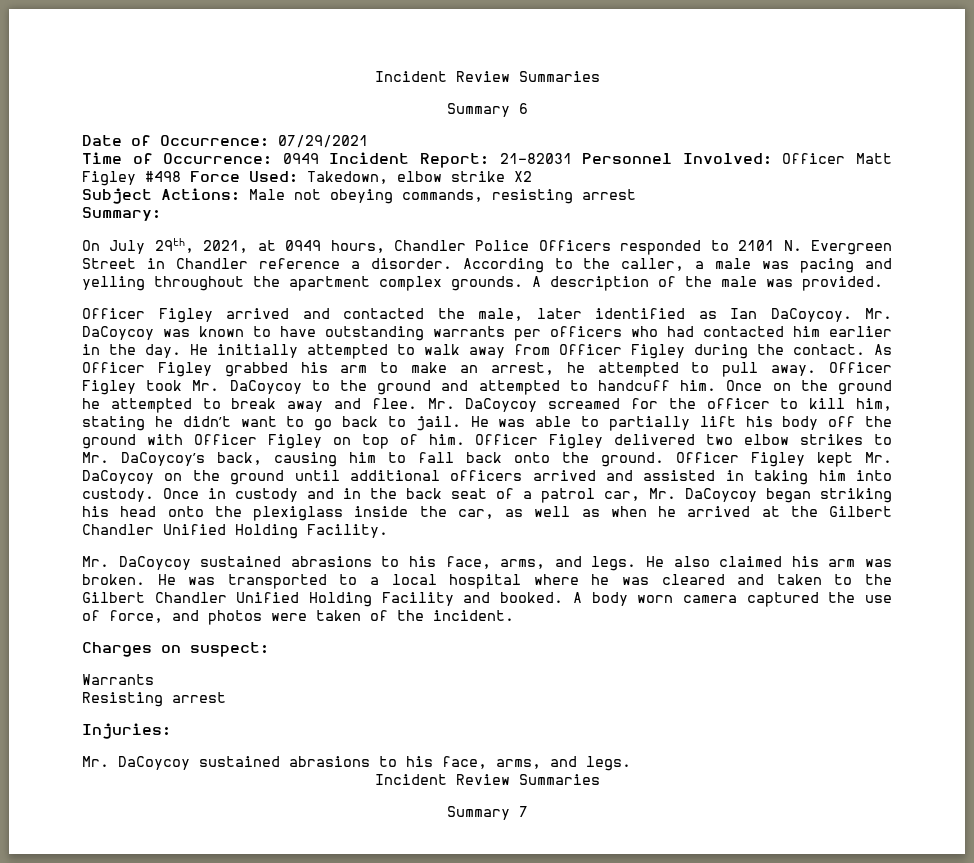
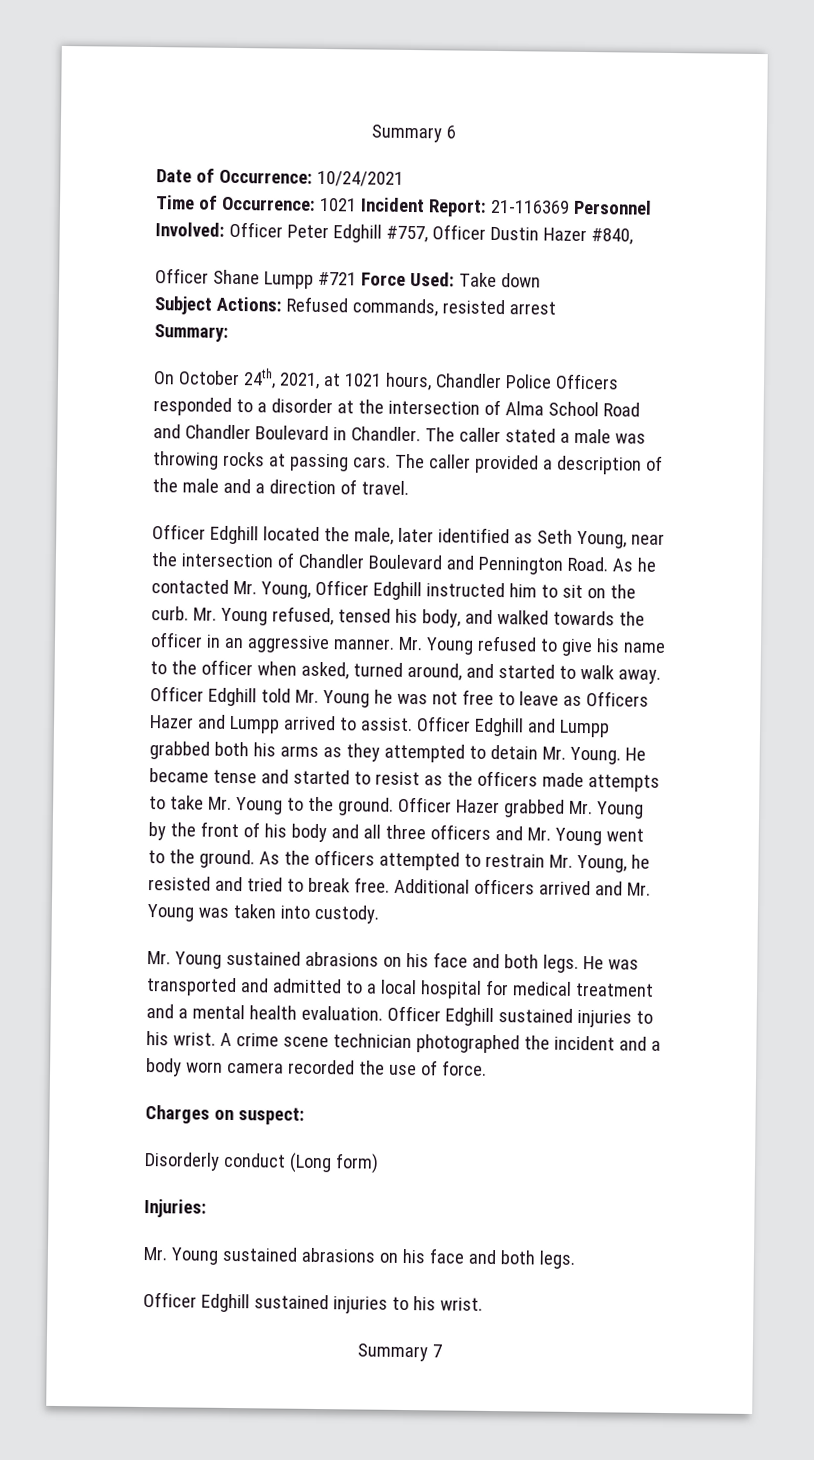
[374,71,600,82] Incident Review Summaries // -> (371, 133) none
[278,135,368,148] 07/29/2021 -> [316,170,404,187] 10/24/2021
[282,153,319,164] 0949 -> [318,197,357,212] 1021
[499,153,572,164] 21-82031 -> [489,199,570,214] 21-116369
[856,153,893,164] [82,171,532,186] [82,188,573,204] Matt Figley #498 Force Used: Takedown, elbow strike X2 // Subject Actions: Male not obeying commands, resisting -> [286,224,633,245] [155,268,541,289] [154,296,505,317] Peter Edghill #757, Officer Dustin Hazer #840, // Officer Shane Lumpp #721 Force Used: Take down // Subject Actions: Refused commands, resisted
[109,238,194,254] July 29th, -> [177,368,276,389] October 24th,
[285,240,322,251] 0949 -> [343,373,382,387] 1021
[738,240,893,255] [82,258,893,273] [82,276,883,291] [82,308,424,323] 2101 N. Evergreen Street in Chandler reference a disorder. According to the caller, a male was pacing and yelling throughout the apartment complex grounds. A description of the male was provided. // Officer Figley arrived and contacted -> [256,398,640,417] [153,424,646,444] [152,451,663,475] [152,478,409,496] [152,524,320,545] a disorder at the intersection of Alma School Road and Chandler Boulevard in Chandler. The caller stated a male was throwing rocks at passing cars. The caller provided a description of the male and a direction of travel. // Officer Edghill located
[730,308,892,322] [82,326,892,341] [82,344,892,359] [82,362,892,377] [82,380,893,395] [82,398,892,413] [82,416,893,431] [82,434,893,449] [82,452,892,467] [82,470,892,485] [82,488,892,503] [82,506,892,521] [82,524,388,539] [82,556,893,571] [82,574,893,589] [82,592,582,607] Ian DaCoycoy. Mr. DaCoycoy was known to have outstanding warrants per officers who had contacted him earlier in the day. He initially attempted to walk away from Officer Figley during the contact. As Officer Figley grabbed his arm to make an arrest, he attempted to pull away. Officer Figley took Mr. DaCoycoy to the ground and attempted to handcuff him. Once on the ground he attempted to break away and flee. Mr. DaCoycoy screamed for the officer to kill him, stating he didn’t want to go back to jail. He was able to partially lift his body off the ground with Officer Figley on top of him. Officer Figley delivered two elbow strikes to Mr. DaCoycoy’s back, causing him to fall back onto the ground. Officer Figley kept Mr. DaCoycoy on the ground until additional officers arrived and assisted in taking him into custody. Once in custody and in the back seat of a patrol car, Mr. DaCoycoy began striking his head onto the plexiglass inside the car, as well as when he arrived at the Gilbert Chandler Unified Holding Facility. // Mr. DaCoycoy sustained abrasions to his face, arms, and legs. He also claimed his arm was broken. He was transported to a local hospital where he was cleared and taken to the Gilbert Chandler Unified Holding Facility and booked. A -> [536,529,665,549] [151,552,656,575] [151,579,636,601] [151,606,645,628] [150,632,666,657] [150,659,661,684] [150,686,649,708] [150,714,610,738] [149,741,646,765] [149,768,660,792] [149,795,644,819] [148,821,644,846] [148,849,650,873] [148,876,651,896] [147,904,379,924] [147,950,639,973] [146,977,654,999] [146,1004,653,1028] [146,1031,661,1054] Seth Young, near the intersection of Chandler Boulevard and Pennington Road. As he contacted Mr. Young, Officer Edghill instructed him to sit on the curb. Mr. Young refused, tensed his body, and walked towards the officer in an aggressive manner. Mr. Young refused to give his name to the officer when asked, turned around, and started to walk away. Officer Edghill told Mr. Young he was not free to leave as Officers Hazer and Lumpp arrived to assist. Officer Edghill and Lumpp grabbed both his arms as they attempted to detain Mr. Young. He became tense and started to resist as the officers made attempts to take Mr. Young to the ground. Officer Hazer grabbed Mr. Young by the front of his body and all three officers and Mr. Young went to the ground. As the officers attempted to restrain Mr. Young, he resisted and tried to break free. Additional officers arrived and Mr. Young was taken into custody. // Mr. Young sustained abrasions on his face and both legs. He was transported and admitted to a local hospital for medical treatment and a mental health evaluation. Officer Edghill sustained injuries to his wrist. A crime scene technician photographed the incident and a
[746,592,819,607] captured -> [287,1059,355,1075] recorded
[109,610,514,625] force, and photos were taken of the incident. -> [441,1060,487,1076] force.
[82,674,154,685] [82,692,226,707] Warrants // Resisting arrest -> [144,1152,379,1174] Disorderly conduct (Long form)
[118,756,631,771] [374,774,600,785] DaCoycoy sustained abrasions to his face, arms, and legs. // Incident Review Summaries -> [170,1246,576,1269] [143,1292,483,1314] Young sustained abrasions on his face and both legs. // Officer Edghill sustained injuries to his wrist.

